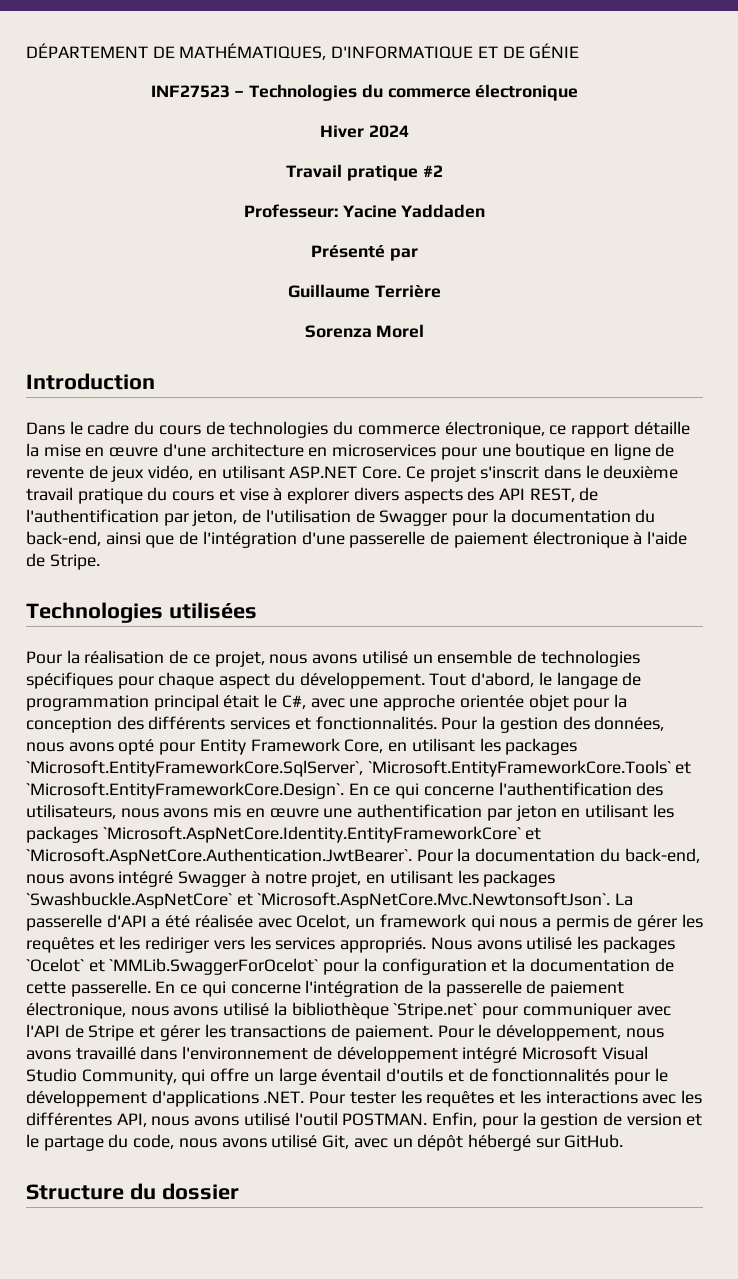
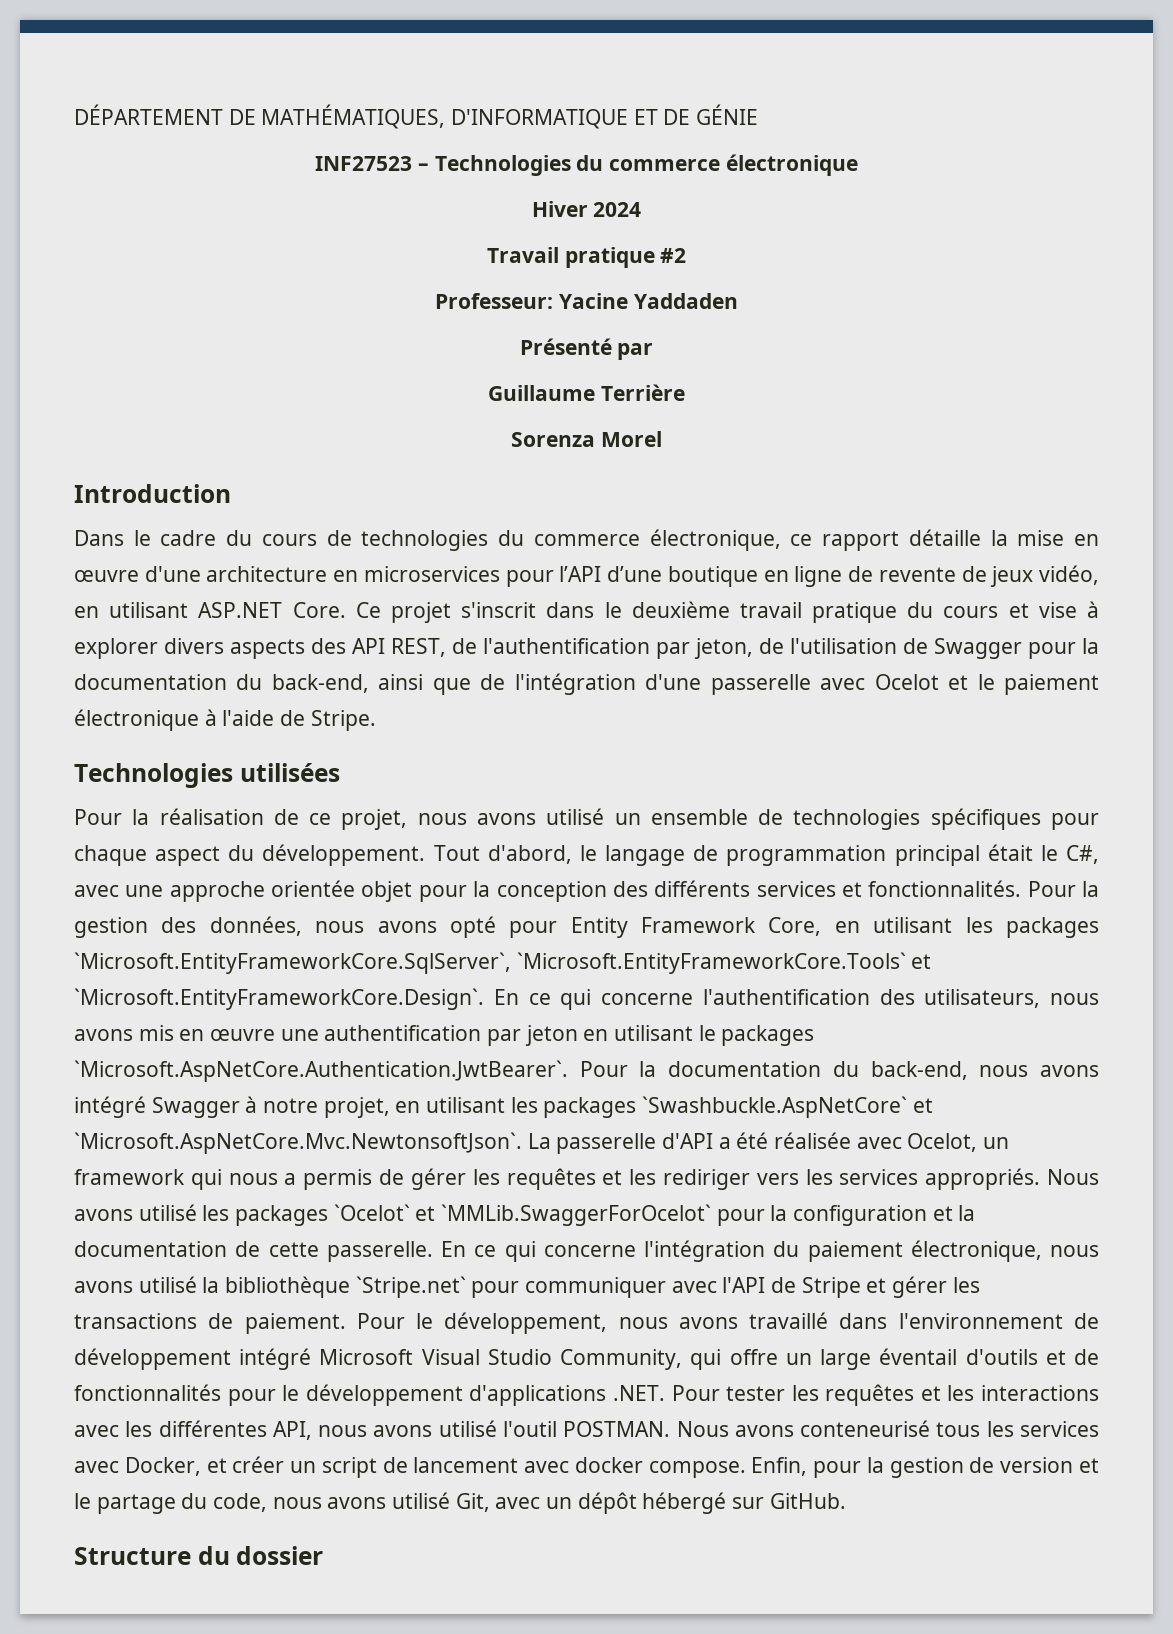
[481,447,511,457] une -> [559,566,663,582] l’API d’une
[430,531,450,545] de -> [820,674,995,690] avec Ocelot et le
[652,804,674,818] [26,826,542,843] les packages `Microsoft.AspNetCore.Identity.EntityFrameworkCore` et -> [698,1025,815,1046] le packages
[404,980,546,997] de la passerelle de -> [773,1241,800,1257] du
(428, 1119) none -> [676,1420,1100,1437] [74,1456,746,1478] Nous avons conteneurisé tous les services avec Docker, et créer un script de lancement avec docker compose.

